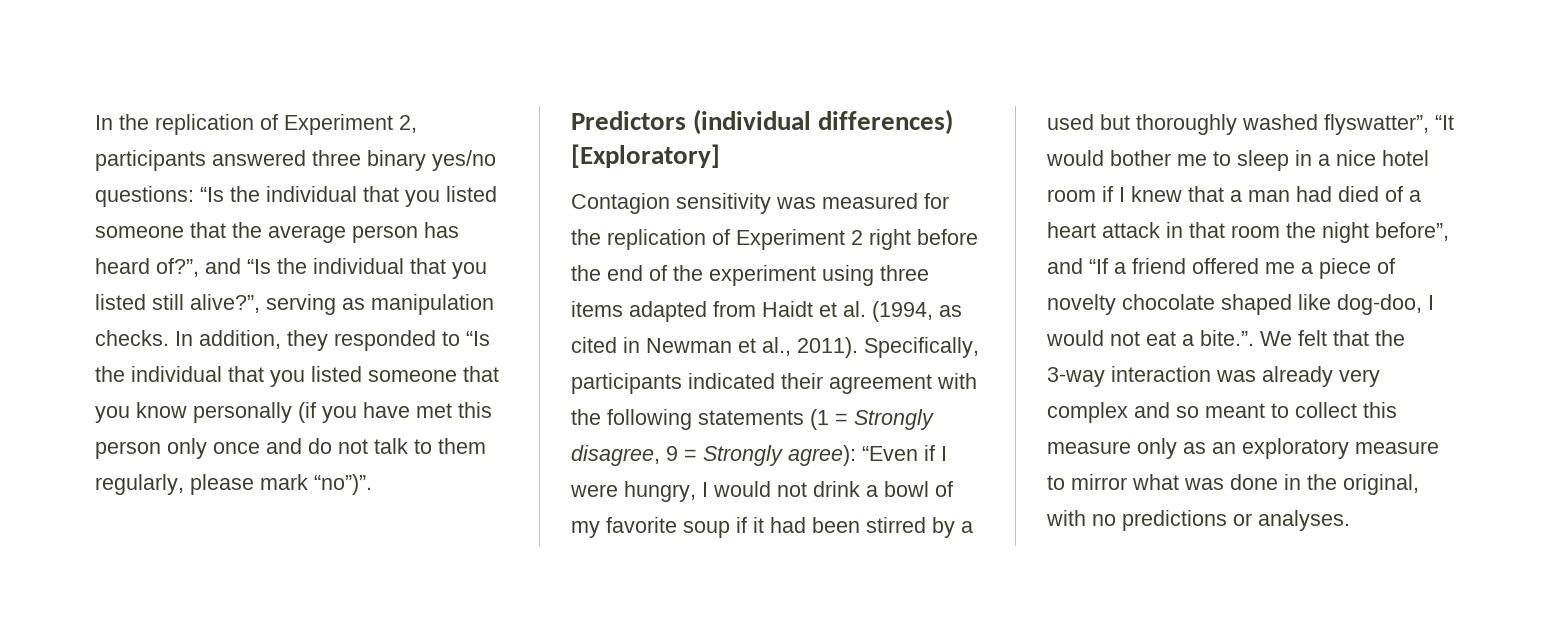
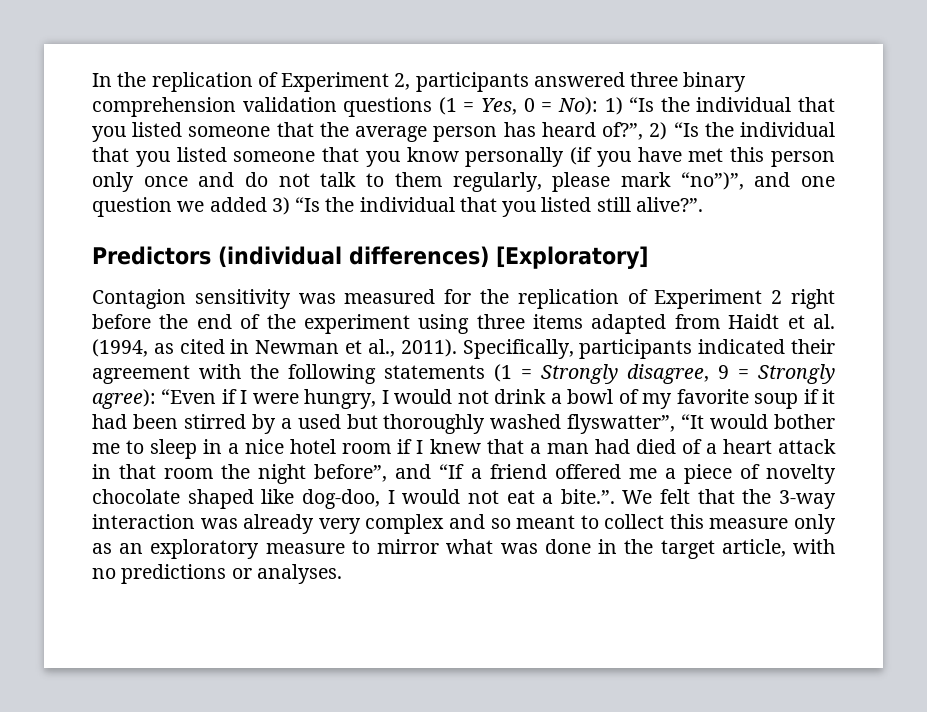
[432,150,496,171] [95,186,194,207] yes/no questions: -> [92,97,623,117] comprehension validation questions (1 = Yes, 0 = No): 1)
[205,258,487,279] [95,294,494,315] [95,330,460,351] and “Is the individual that you listed still alive?”, serving as manipulation checks. In addition, they responded to -> [649,122,668,140] 2)
[314,474,372,495] “no”)”. -> [680,172,836,190] [92,197,703,217] “no”)”, and one question we added 3) “Is the individual that you listed still alive?”.
[1343,474,1419,495] original, -> [660,539,786,559] target article,

